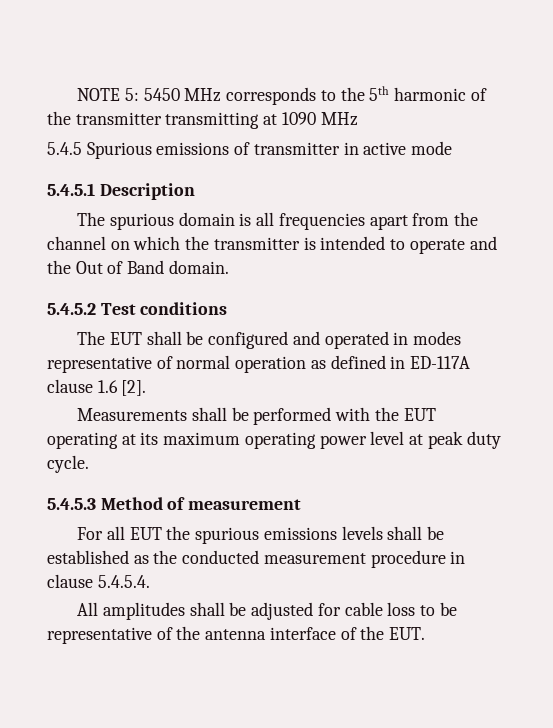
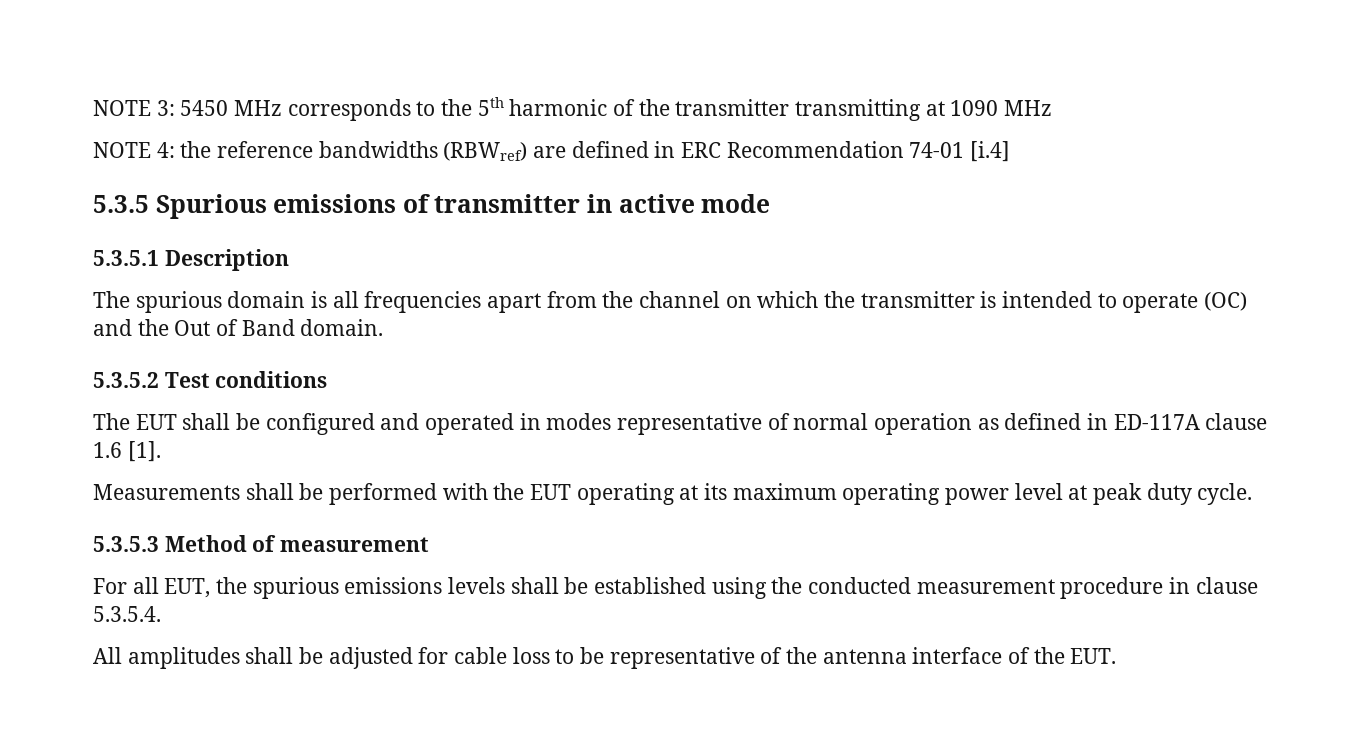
[77,88,139,101] NOTE 5: -> [93,100,175,116] NOTE 3:
[47,142,82,155] 5.4.5 -> [93,141,1011,162] [93,195,149,213] NOTE 4: the reference bandwidths (RBWref) are defined in ERC Recommendation 74-01 [i.4] // 5.3.5
[47,183,95,196] 5.4.5.1 -> [93,250,159,266] 5.3.5.1
(465, 246) none -> [1204,292,1248,311] (OC)
[47,303,96,315] 5.4.5.2 -> [93,372,159,388] 5.3.5.2
[121,380,147,396] [2]. -> [127,441,161,462] [1].
[47,498,96,510] 5.4.5.3 -> [93,536,159,552] 5.3.5.3
[129,527,162,540] EUT -> [164,578,211,598] EUT,
[133,555,149,564] as -> [711,577,767,599] using
[97,575,150,588] 5.4.5.4. -> [93,606,161,622] 5.3.5.4.

